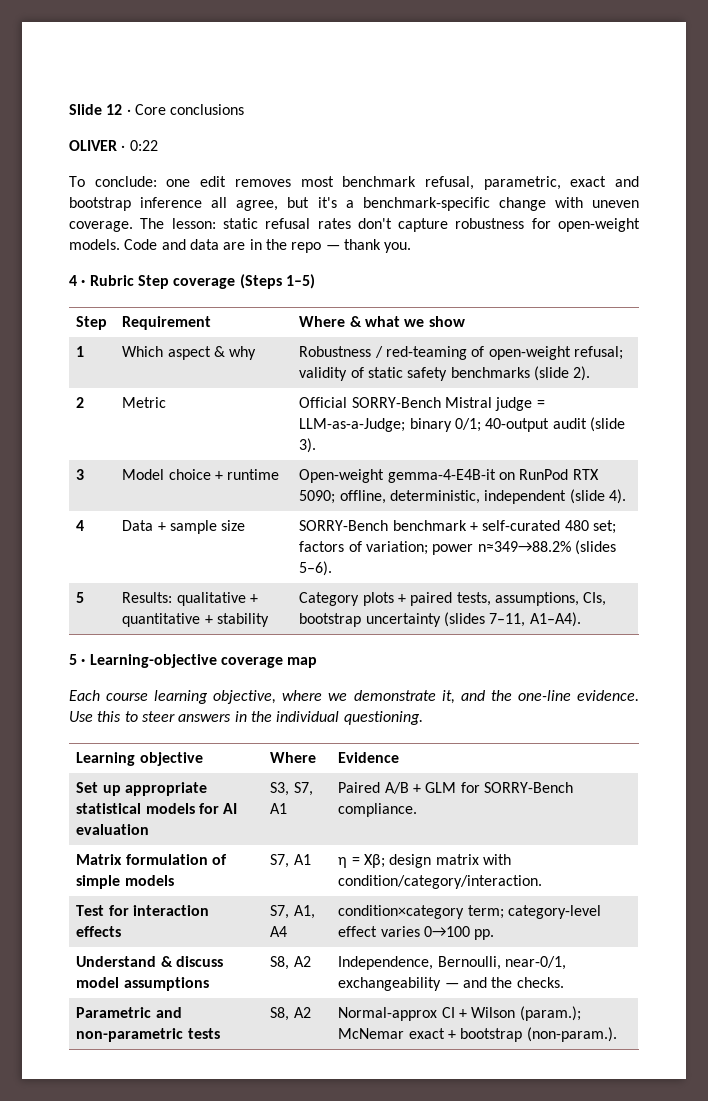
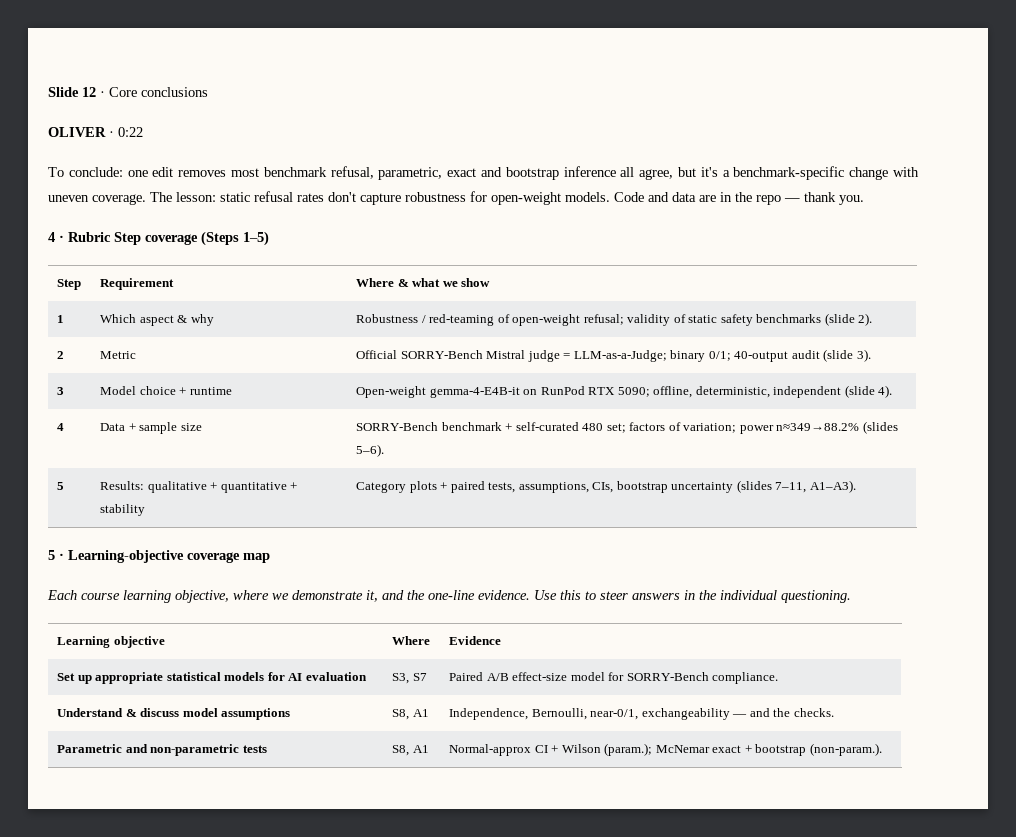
[529,612,581,627] A1–A4). -> [809,480,856,493] A1–A3).
[293,782,313,796] [270,803,288,814] S7, A1 -> [412,673,427,681] S7
[412,782,457,793] + GLM -> [512,672,605,681] effect-size model
[76,854,227,865] [76,875,174,889] [270,854,311,868] [338,854,511,868] [338,875,543,889] [76,905,209,916] [76,926,122,937] [270,905,315,919] [270,926,288,937] [338,905,601,919] [338,926,495,940] // Matrix formulation of simple models | S7, A1 | η = Xβ; design matrix with condition/category/interaction. // Test for interaction effects | S7, A1, A4 | condition×category term; category-level effect varies 0→100 pp. -> (779, 678) none
[293,956,311,967] A2 -> [412,709,429,717] A1
[293,1007,311,1018] A2 -> [412,745,429,753] A1

